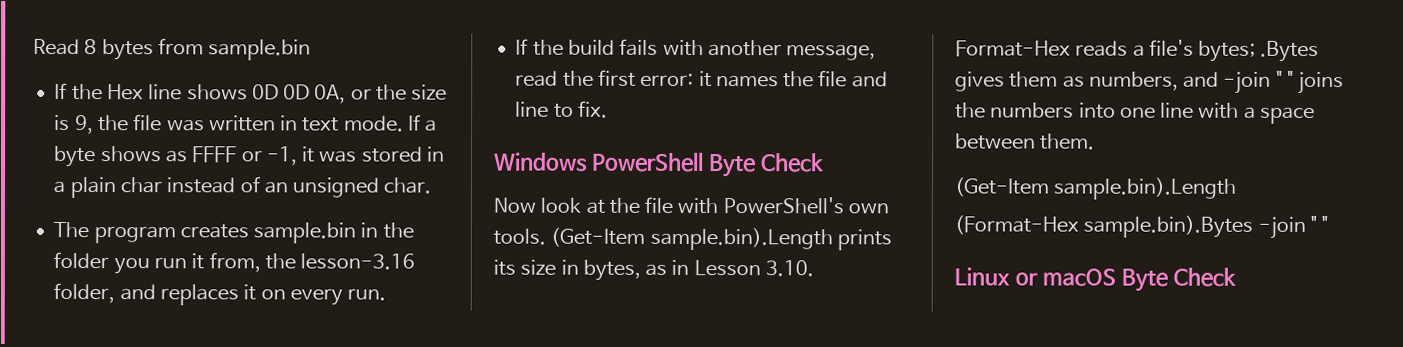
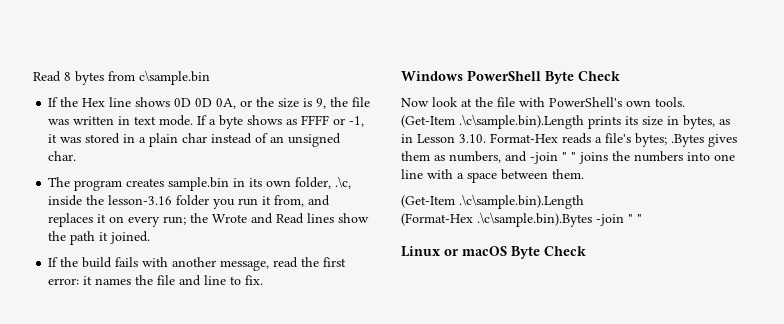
[208,39,312,61] sample.bin -> [139,70,210,85] c\sample.bin
[382,222,414,239] the -> [249,176,352,189] [48,195,173,206] its own folder, .\c, inside the lesson-3.16
[264,253,416,270] [53,282,116,304] the lesson-3.16 folder, -> (305, 201) none
[347,288,387,301] run. -> [163,213,370,225] [48,231,151,245] run; the Wrote and Read lines show the path it joined.
[649,227,833,251] sample.bin).Length -> [459,114,584,129] .\c\sample.bin).Length
[1053,177,1237,200] sample.bin).Length -> [459,194,584,209] .\c\sample.bin).Length
[1083,215,1254,238] sample.bin).Bytes -> [477,212,592,227] .\c\sample.bin).Bytes

